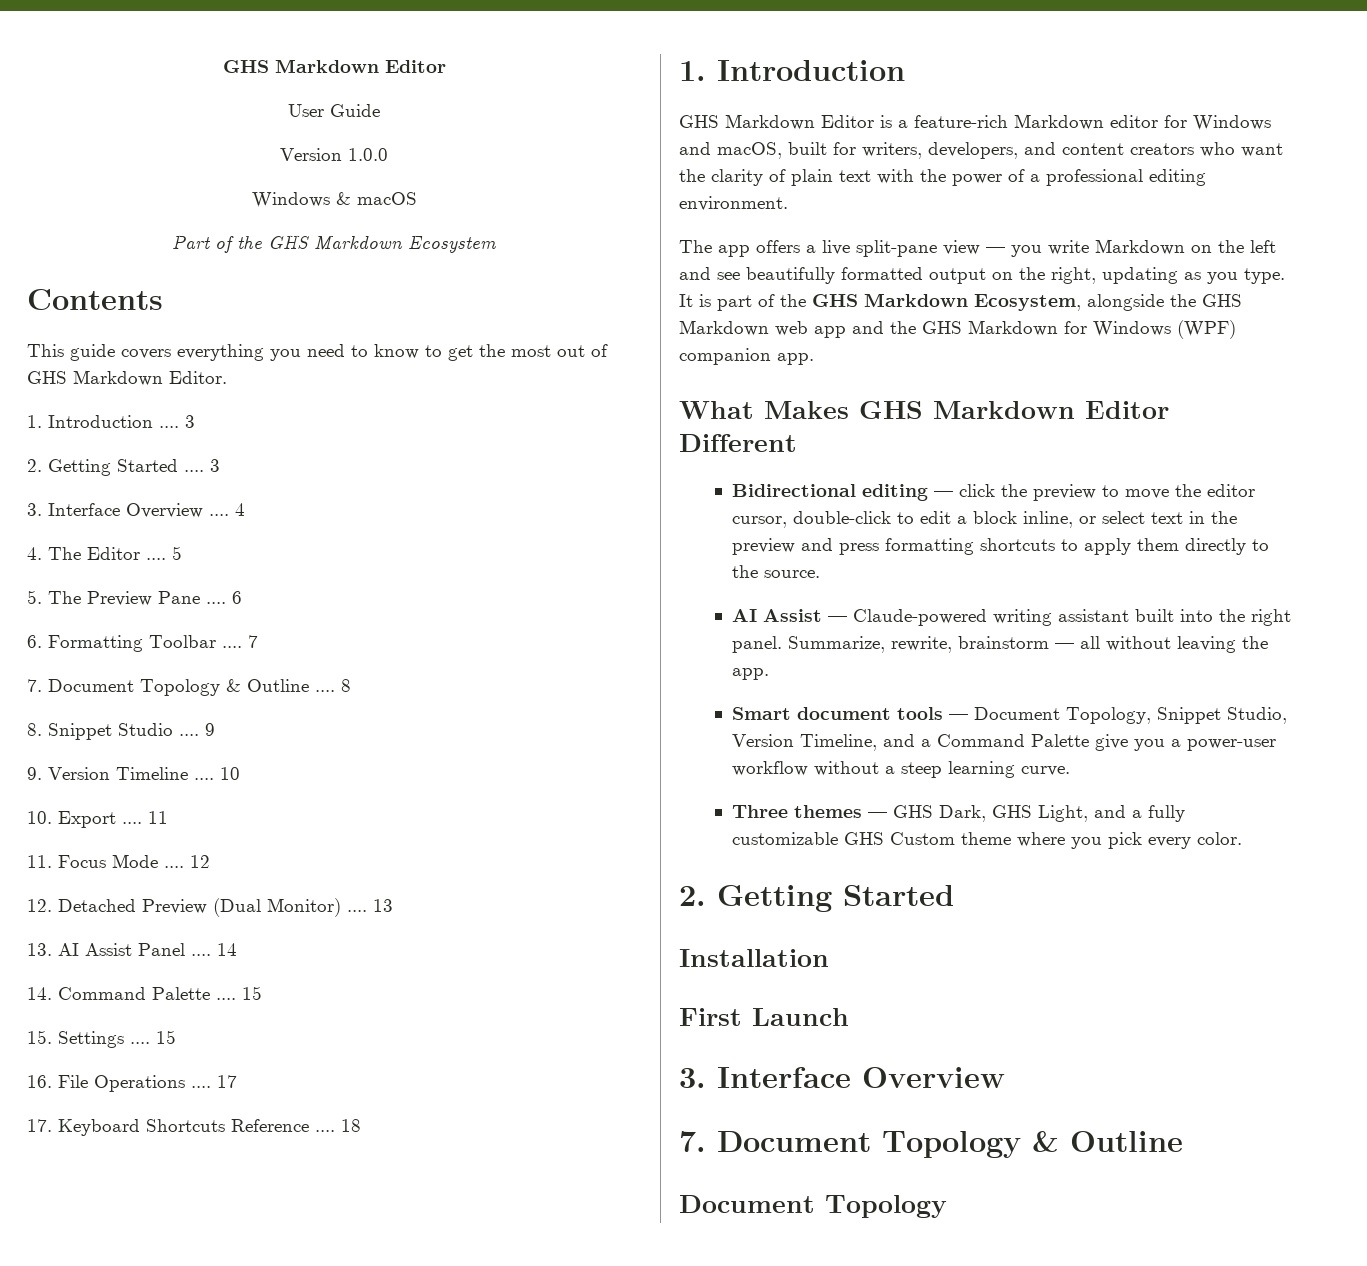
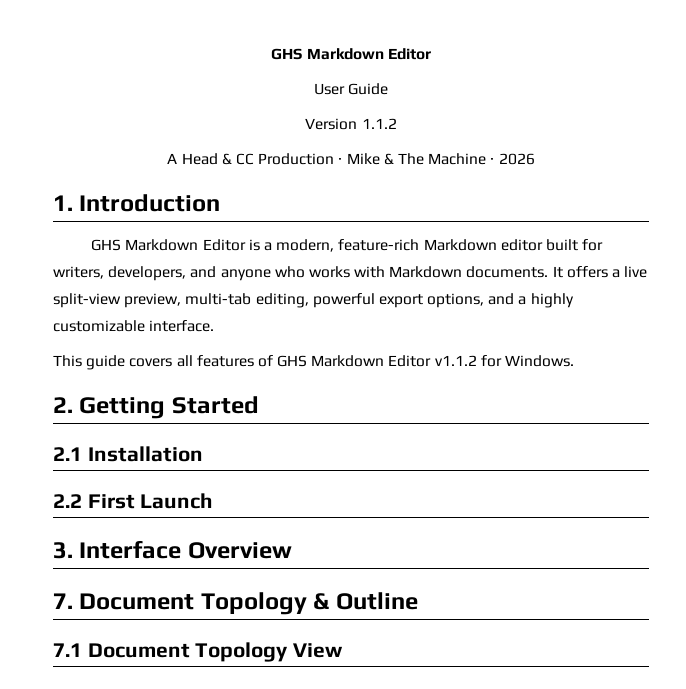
[348,148,388,161] [251,192,417,208] [172,235,496,253] [27,289,163,310] [27,344,608,361] [27,370,227,386] [27,415,195,428] [27,459,220,476] [27,503,245,518] [27,546,182,560] [27,590,242,606] [27,635,258,652] [27,679,351,696] [27,723,215,740] [27,767,240,780] [27,811,168,828] [27,854,210,868] [27,898,393,917] [27,943,237,956] [27,986,262,1000] [27,1030,176,1048] [27,1075,237,1092] [27,1119,361,1136] 1.0.0 // Windows & macOS // Part of the GHS Markdown Ecosystem // Contents // This guide covers everything you need to know to get the most out of GHS Markdown Editor. // 1. Introduction .... 3 // 2. Getting Started .... 3 // 3. Interface Overview .... 4 // 4. The Editor .... 5 // 5. The Preview Pane .... 6 // 6. Formatting Toolbar .... 7 // 7. Document Topology & Outline .... 8 // 8. Snippet Studio .... 9 // 9. Version Timeline .... 10 // 10. Export .... 11 // 11. Focus Mode .... 12 // 12. Detached Preview (Dual Monitor) .... 13 // 13. AI Assist Panel .... 14 // 14. Command Palette .... 15 // 15. Settings .... 15 // 16. File Operations .... 17 // 17. Keyboard Shortcuts Reference .... 18 -> [361,118,397,129] [167,153,535,165] 1.1.2 // A Head & CC Production · Mike & The Machine · 2026
(908, 124) none -> [276,239,335,252] modern,
[1164,115,1271,131] [679,142,782,159] for Windows and macOS, -> (543, 245) none
[1062,142,1283,157] [679,169,1206,186] [679,196,788,211] [679,239,1276,257] [679,267,1285,284] [679,293,1242,311] [679,320,1236,339] [679,348,814,365] [679,401,1169,419] [679,434,797,452] [731,484,1255,501] [731,511,1237,528] [731,538,1269,555] [731,565,820,578] [731,609,1291,626] [731,636,1268,653] [731,668,769,680] [731,707,1287,724] [731,734,1276,751] [731,761,1070,778] [731,805,1185,822] [731,832,1242,849] content creators who want the clarity of plain text with the power of a professional editing environment. // The app offers a live split-pane view — you write Markdown on the left and see beautifully formatted output on the right, updating as you type. It is part of the GHS Markdown Ecosystem, alongside the GHS Markdown web app and the GHS Markdown for Windows (WPF) companion app. // What Makes GHS Markdown Editor Different // Bidirectional editing — click the preview to move the editor cursor, double-click to edit a block inline, or select text in the preview and press formatting shortcuts to apply them directly to the source. // AI Assist — Claude-powered writing assistant built into the right panel. Summarize, rewrite, brainstorm — all without leaving the app. // Smart document tools — Document Topology, Snippet Studio, Version Timeline, and a Command Palette give you a power-user workflow without a steep learning curve. // Three themes — GHS Dark, GHS Light, and a fully customizable GHS Custom theme where you pick every color. -> [220,266,648,281] [53,293,574,308] [53,320,215,332] [53,355,575,370] anyone who works with Markdown documents. It offers a live split-view preview, multi-tab editing, powerful export options, and a highly customizable interface. // This guide covers all features of GHS Markdown Editor v1.1.2 for Windows.
(954, 895) none -> [53,447,82,461] 2.1
(829, 958) none -> [53,494,82,508] 2.2
[679,1195,947,1218] Document Topology -> [53,642,344,662] 7.1 Document Topology View

